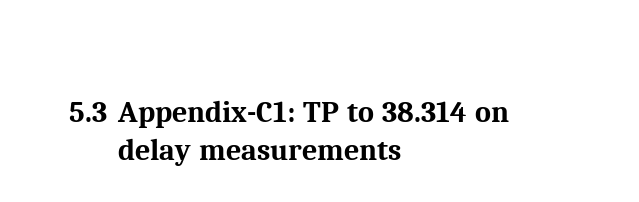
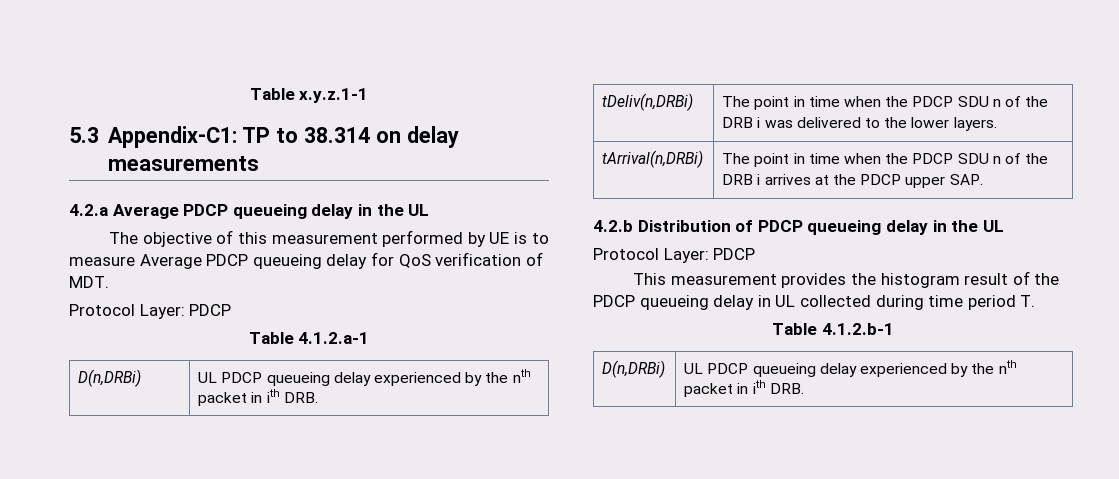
(69, 112) none -> [249,88,369,103] Table x.y.z.1-1 //
(401, 151) none -> [69,204,430,219] [109,230,549,247] [69,252,543,269] [69,276,109,288] [69,304,232,319] [248,332,370,344] [78,369,142,387] [198,369,531,386] [198,389,318,406] [602,93,694,111] [722,96,1049,110] [722,117,997,131] [602,150,704,168] [722,153,1049,167] [722,174,983,188] [593,220,1004,235] [593,248,756,263] [633,271,1060,288] [593,295,1036,310] [772,323,894,335] [602,360,666,378] [684,360,1017,377] [684,380,804,397] // 4.2.a Average PDCP queueing delay in the UL // The objective of this measurement performed by UE is to measure Average PDCP queueing delay for QoS verification of MDT. // Protocol Layer: PDCP // Table 4.1.2.a-1 // D(n,DRBi) | UL PDCP queueing delay experienced by the nth packet in ith DRB. // tDeliv(n,DRBi) | The point in time when the PDCP SDU n of the DRB i was delivered to the lower layers. // tArrival(n,DRBi) | The point in time when the PDCP SDU n of the DRB i arrives at the PDCP upper SAP. // 4.2.b Distribution of PDCP queueing delay in the UL // Protocol Layer: PDCP // This measurement provides the histogram result of the PDCP queueing delay in UL collected during time period T. // Table 4.1.2.b-1 // D(n,DRBi) | UL PDCP queueing delay experienced by the nth packet in ith DRB.

